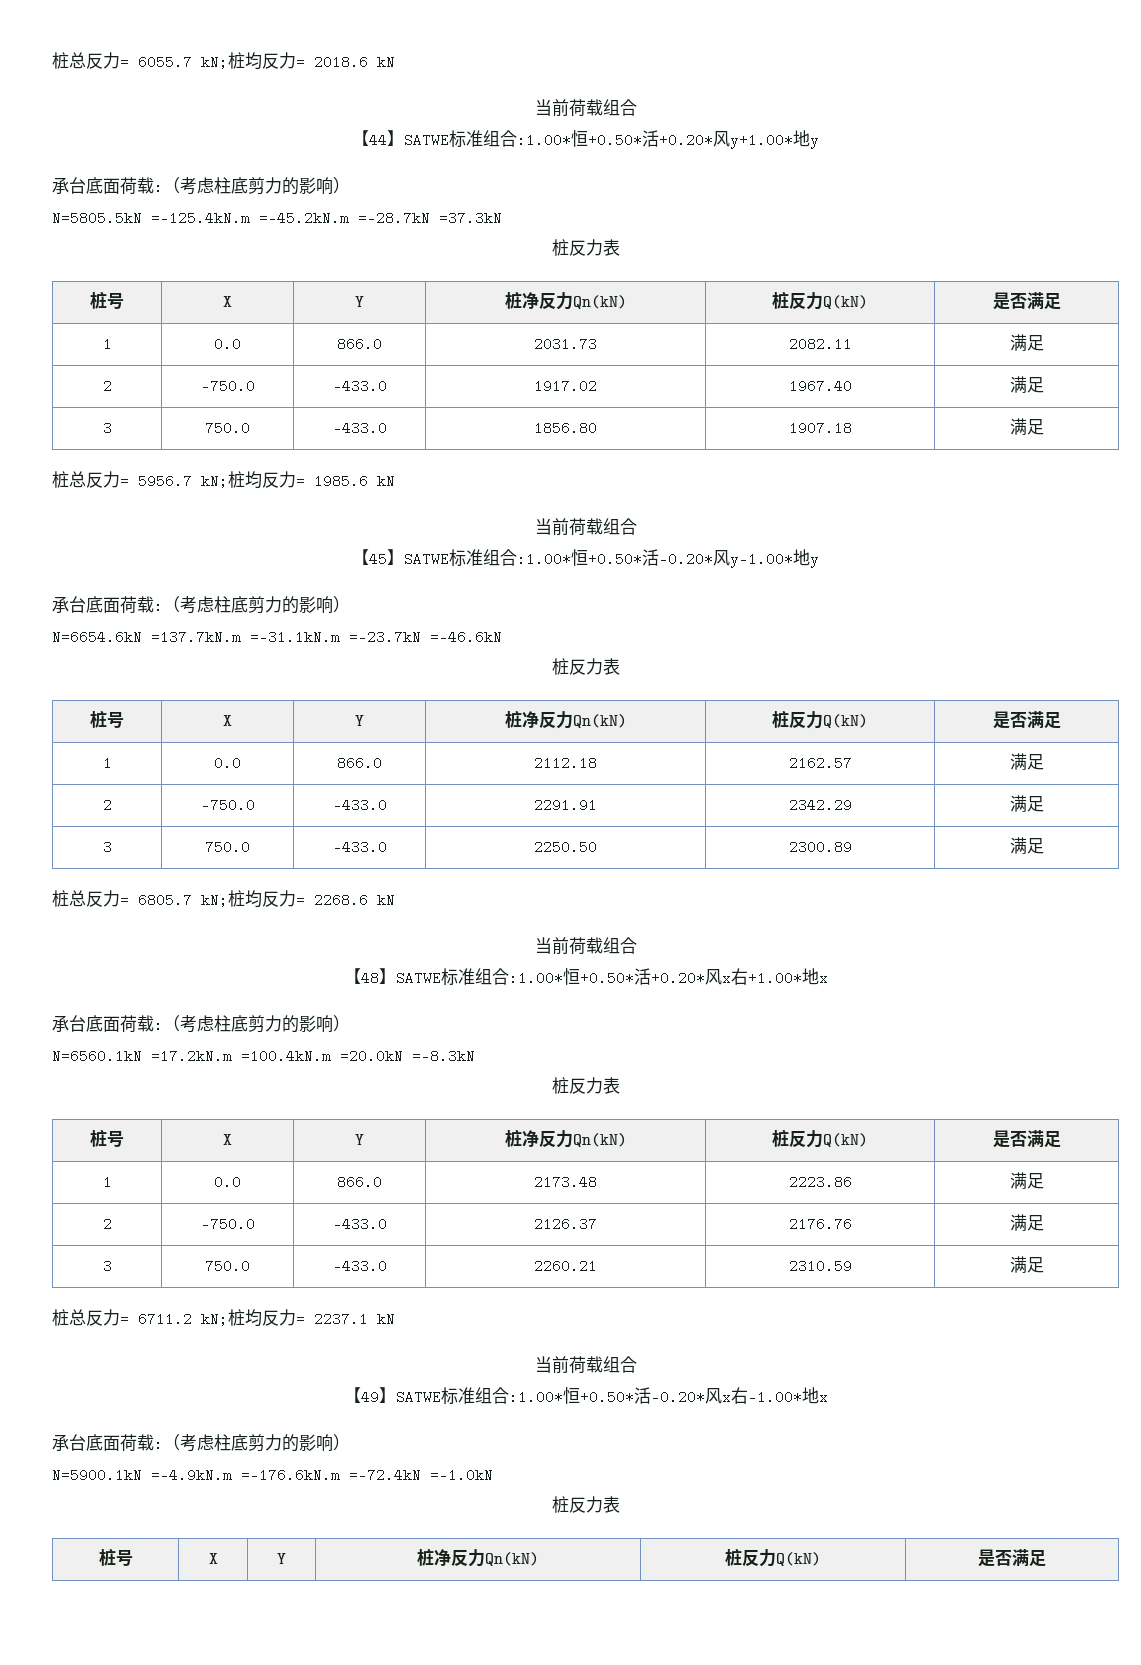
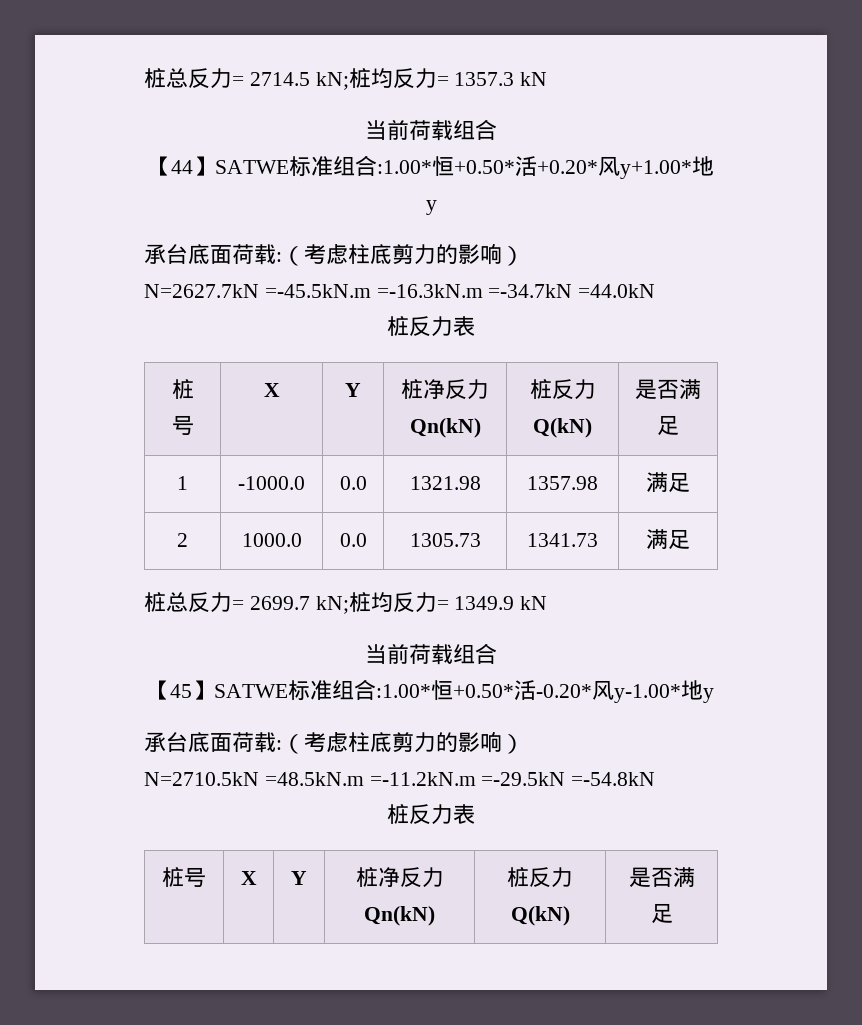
[52,52,368,70] 桩总反力= 6055.7 kN;桩均反力= 2018.6 -> [144,68,515,90] 桩总反力= 2714.5 kN;桩均反力= 1357.3
[52,211,502,225] N=5805.5kN =-125.4kN.m =-45.2kN.m =-28.7kN =37.3kN -> [144,284,656,298] N=2627.7kN =-45.5kN.m =-16.3kN.m =-34.7kN =44.0kN
[214,337,241,351] [337,337,382,351] [534,337,597,351] [788,337,852,351] [1009,334,1044,351] [102,379,112,393] [200,379,255,393] [332,379,387,393] [534,379,597,393] [788,379,852,393] [1009,376,1044,393] [102,421,112,435] [205,421,250,435] [332,421,387,435] [534,421,597,435] [788,421,852,435] [1009,418,1044,435] [52,471,368,489] | 0.0 | 866.0 | 2031.73 | 2082.11 | 满足 // 2 | -750.0 | -433.0 | 1917.02 | 1967.40 | 满足 // 3 | 750.0 | -433.0 | 1856.80 | 1907.18 | 满足 // 桩总反力= 5956.7 kN;桩均反力= 1985.6 -> [238,476,305,490] [339,476,367,490] [409,476,481,490] [527,476,598,490] [646,472,690,493] [177,533,188,547] [241,533,302,547] [339,533,367,547] [409,533,481,547] [527,533,598,547] [646,529,690,550] [144,592,515,614] | -1000.0 | 0.0 | 1321.98 | 1357.98 | 满足 // 2 | 1000.0 | 0.0 | 1305.73 | 1341.73 | 满足 // 桩总反力= 2699.7 kN;桩均反力= 1349.9
[52,630,502,644] N=6654.6kN =137.7kN.m =-31.1kN.m =-23.7kN =-46.6kN -> [144,772,656,786] N=2710.5kN =48.5kN.m =-11.2kN.m =-29.5kN =-54.8kN
[102,756,112,770] [214,756,241,770] [337,756,382,770] [534,756,597,770] [788,756,852,770] [1009,753,1044,770] [102,798,112,812] [200,798,255,812] [332,798,387,812] [534,798,597,812] [788,798,852,812] [1009,795,1044,812] [102,840,112,854] [205,840,250,854] [332,840,387,854] [534,840,597,854] [788,840,852,854] [1009,837,1044,854] [52,890,395,908] [534,937,637,955] [343,968,828,986] [52,1015,350,1033] [52,1049,475,1063] [551,1077,620,1094] [90,1129,124,1147] [223,1134,232,1145] [355,1134,364,1145] [504,1129,627,1148] [772,1129,868,1148] [992,1130,1061,1148] [102,1175,112,1189] [214,1175,241,1189] [337,1175,382,1189] [534,1175,597,1189] [788,1175,852,1189] [1009,1172,1044,1189] [102,1217,112,1231] [200,1217,255,1231] [332,1217,387,1231] [534,1217,597,1231] [788,1217,852,1231] [1009,1214,1044,1231] [102,1259,112,1273] [205,1259,250,1273] [332,1259,387,1273] [534,1259,597,1273] [788,1259,852,1273] [1009,1256,1044,1273] [52,1309,395,1327] [534,1356,637,1374] [343,1387,828,1405] [52,1434,350,1452] [52,1468,493,1482] [551,1496,620,1513] [98,1548,133,1566] [208,1553,218,1564] [277,1553,286,1564] [417,1548,539,1567] [725,1548,821,1567] [978,1549,1046,1567] // 1 | 0.0 | 866.0 | 2112.18 | 2162.57 | 满足 // 2 | -750.0 | -433.0 | 2291.91 | 2342.29 | 满足 // 3 | 750.0 | -433.0 | 2250.50 | 2300.89 | 满足 // 桩总反力= 6805.7 kN;桩均反力= 2268.6 kN // 当前荷载组合 // 【48】SATWE标准组合:1.00*恒+0.50*活+0.20*风x右+1.00*地x // 承台底面荷载:（考虑柱底剪力的影响） // N=6560.1kN =17.2kN.m =100.4kN.m =20.0kN =-8.3kN // 桩反力表 // 桩号 | X | Y | 桩净反力Qn(kN) | 桩反力Q(kN) | 是否满足 // 1 | 0.0 | 866.0 | 2173.48 | 2223.86 | 满足 // 2 | -750.0 | -433.0 | 2126.37 | 2176.76 | 满足 // 3 | 750.0 | -433.0 | 2260.21 | 2310.59 | 满足 // 桩总反力= 6711.2 kN;桩均反力= 2237.1 kN // 当前荷载组合 // 【49】SATWE标准组合:1.00*恒+0.50*活-0.20*风x右-1.00*地x // 承台底面荷载:（考虑柱底剪力的影响） // N=5900.1kN =-4.9kN.m =-176.6kN.m =-72.4kN =-1.0kN // 桩反力表 // 桩号 | X | Y | 桩净反力Qn(kN) | 桩反力Q(kN) | 是否满足 -> (673, 913) none

